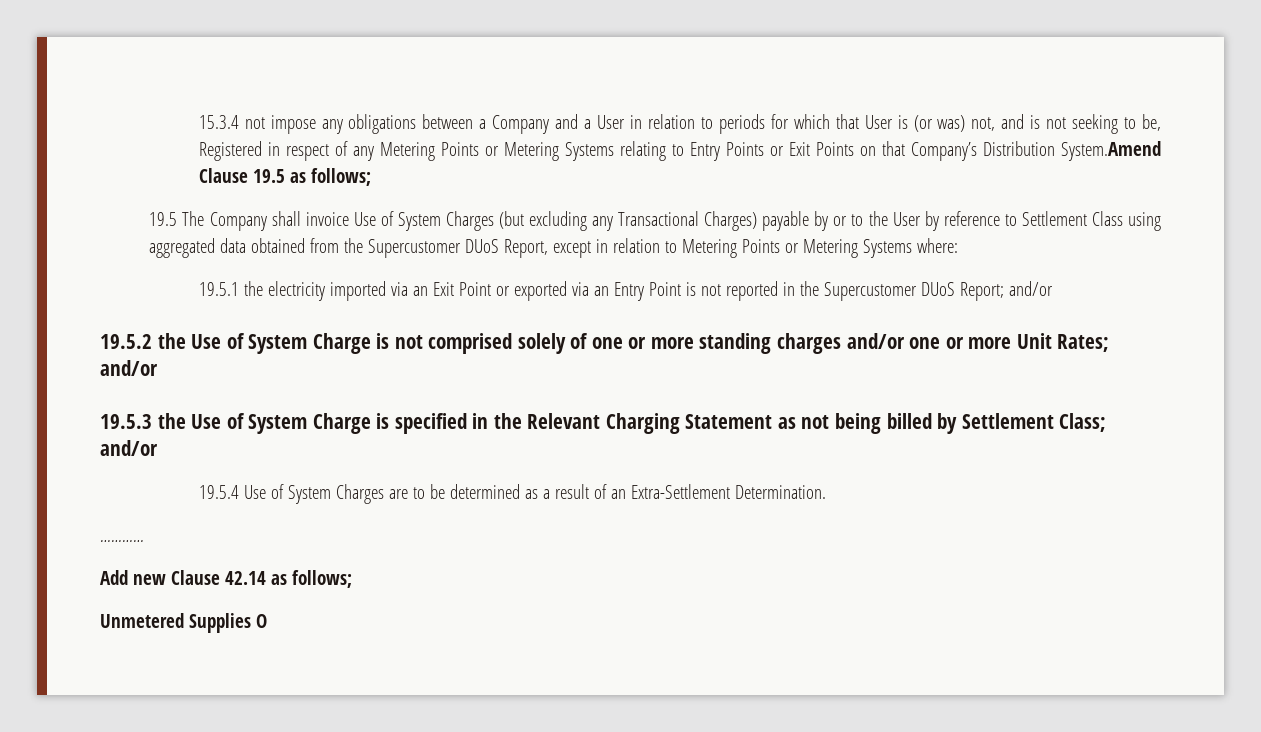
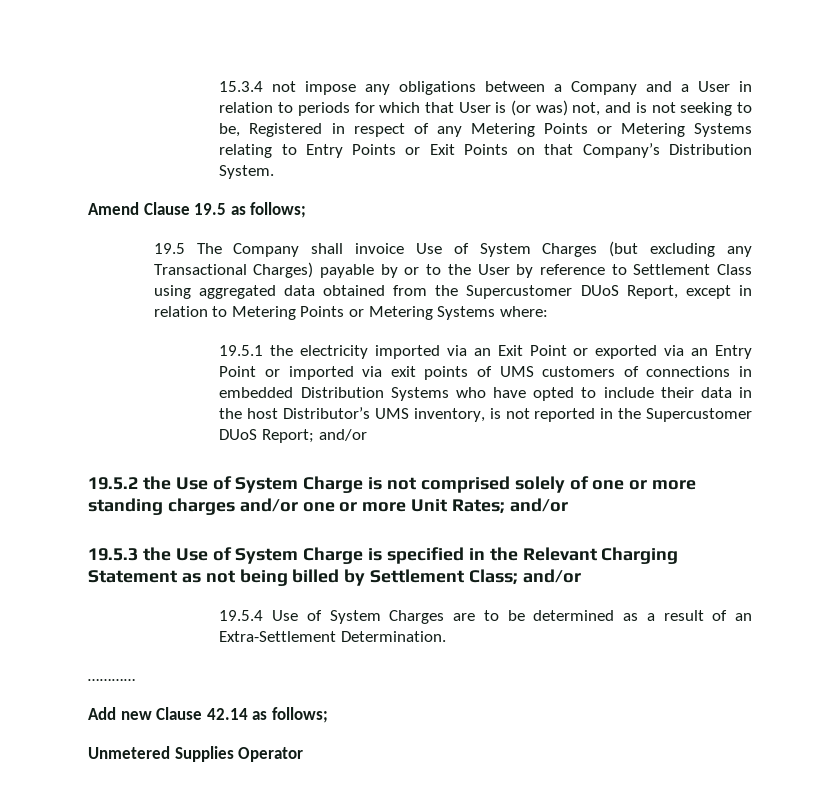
[1060,141,1161,161] System.Amend -> [219,165,275,179] [88,202,139,215] System. // Amend
(681, 289) none -> [264,366,752,380] [219,387,752,401] [219,407,485,422] or imported via exit points of UMS customers of connections in embedded Distribution Systems who have opted to include their data in the host Distributor’s UMS inventory,
[255,614,267,628] O -> [238,747,304,762] Operator

